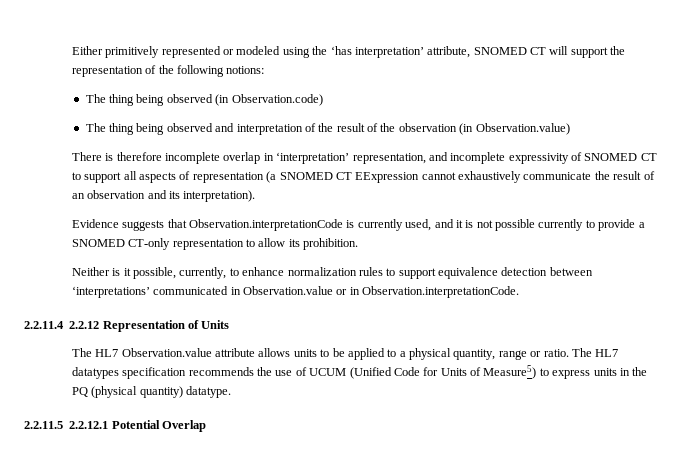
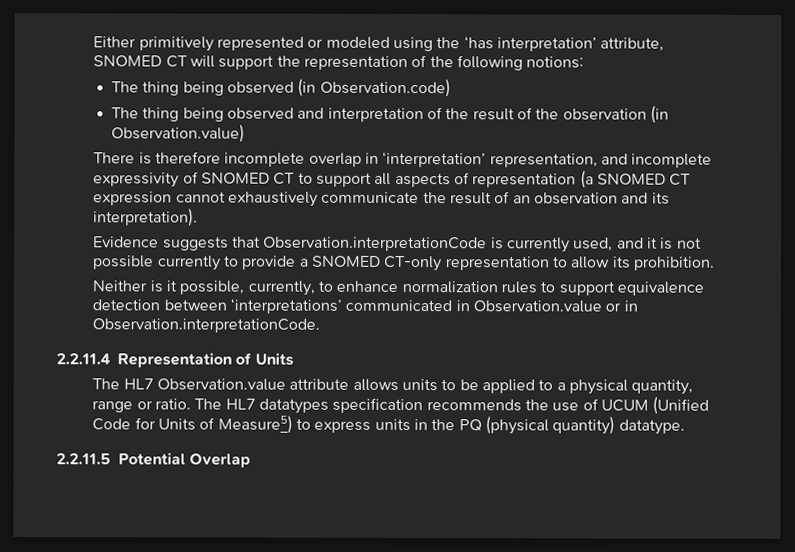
[355,172,420,183] EExpression -> [93,191,173,206] expression
[69,321,100,329] 2.2.12 -> (111, 359) none
[69,421,109,429] 2.2.12.1 -> (111, 459) none

